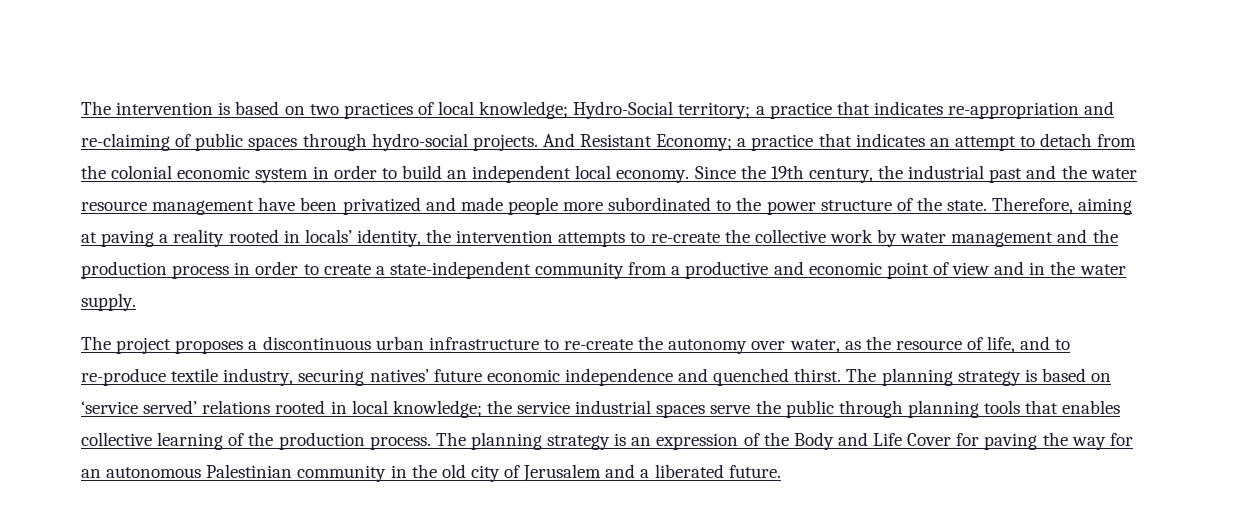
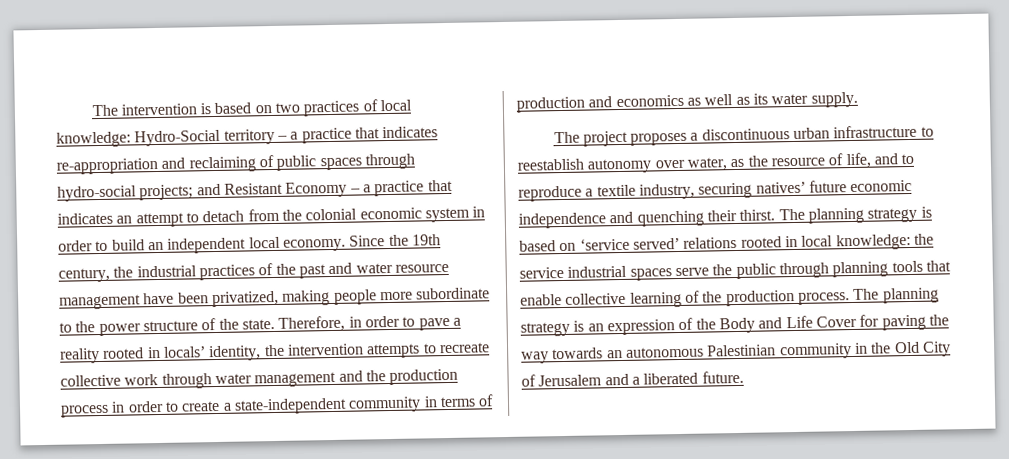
[479,101,751,119] knowledge; Hydro-Social territory; -> [56,128,288,148] knowledge: Hydro-Social territory –
[81,133,170,151] re-claiming -> [188,156,256,173] reclaiming
[472,133,733,151] projects. And Resistant Economy; -> [139,181,361,201] projects; and Resistant Economy –
(985, 172) none -> [198,262,296,281] practices of the
[1061,165,1087,179] the -> (353, 268) none
[342,197,503,215] privatized and made -> [211,290,331,308] privatized, making
[608,197,712,211] subordinated -> [416,287,491,300] subordinate
[1078,198,1133,215] [81,230,155,247] aiming at paving -> [348,315,450,331] in order to pave
[650,229,750,243] re-create the -> [438,342,490,354] recreate
[877,229,898,247] by -> [161,373,212,389] through
[628,261,1076,279] from a productive and economic point of view and in the -> [423,394,495,408] [516,93,768,113] in terms of production and economics as well as its
[564,336,664,350] re-create the -> [517,158,584,171] reestablish
[81,368,166,386] re-produce -> [518,185,594,202] reproduce a
[713,368,790,386] quenched -> [636,209,737,227] quenching their
[392,400,482,418] knowledge; -> [835,233,911,251] knowledge:
[1062,400,1121,414] enables -> [520,294,562,306] enable
[1109,433,1133,446] for -> [552,347,604,360] towards
[441,464,500,482] old city -> [894,341,951,357] Old City

